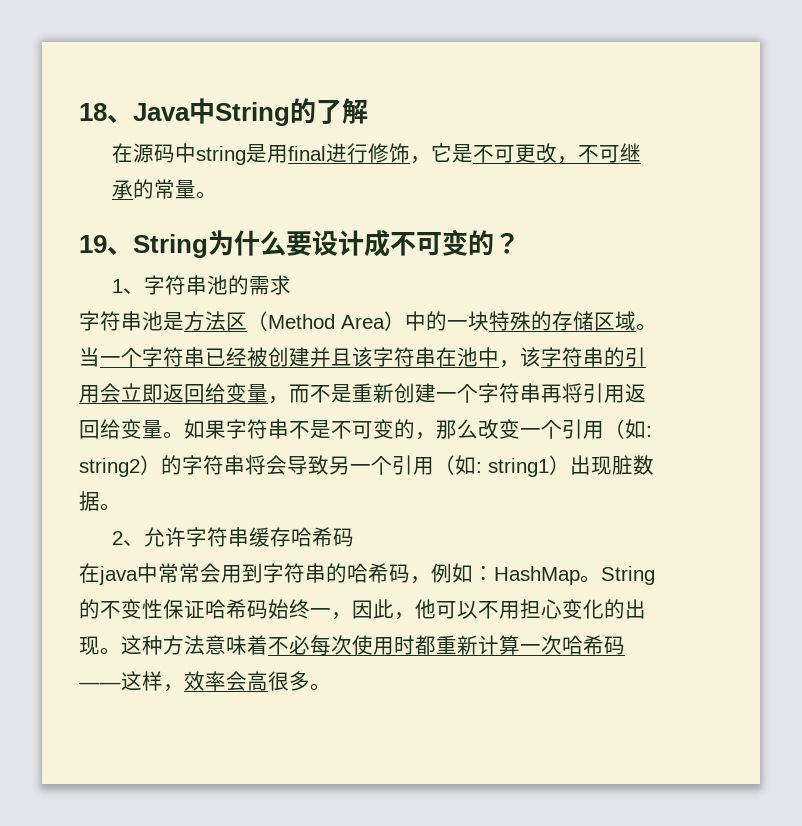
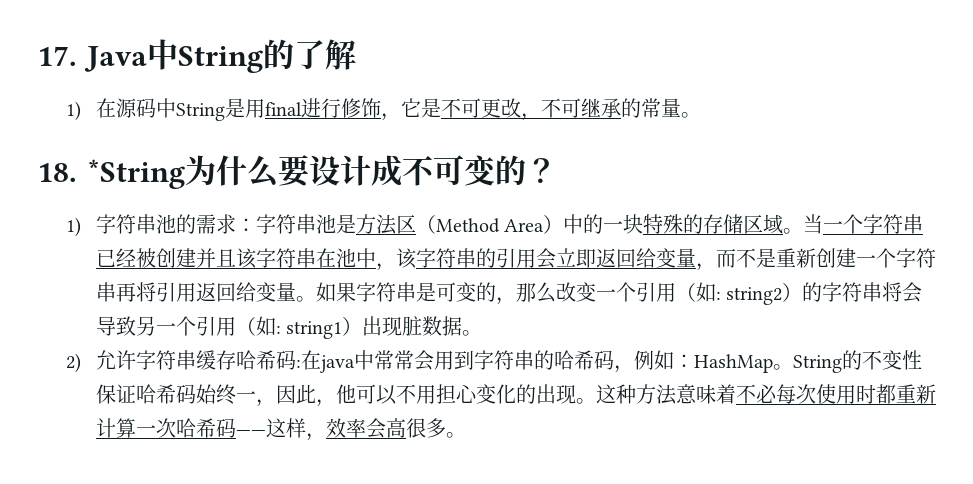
[79,103,133,123] 18、 -> [37,46,77,66] 17.
(368, 111) none -> [66,101,82,121] 1)
[196,146,247,165] string -> [175,103,225,121] String
[79,234,208,258] 19、String -> [37,159,185,189] 18. *String
[112,279,145,294] 1、 -> [66,217,82,237] 1)
(292, 285) // -> [235,218,256,232] ：
[289,420,352,439] 不是不 -> [415,282,436,302] 是
[112,531,145,546] 2、 -> [66,353,82,373] 2)
(355, 537) // -> [295,359,301,368] :

